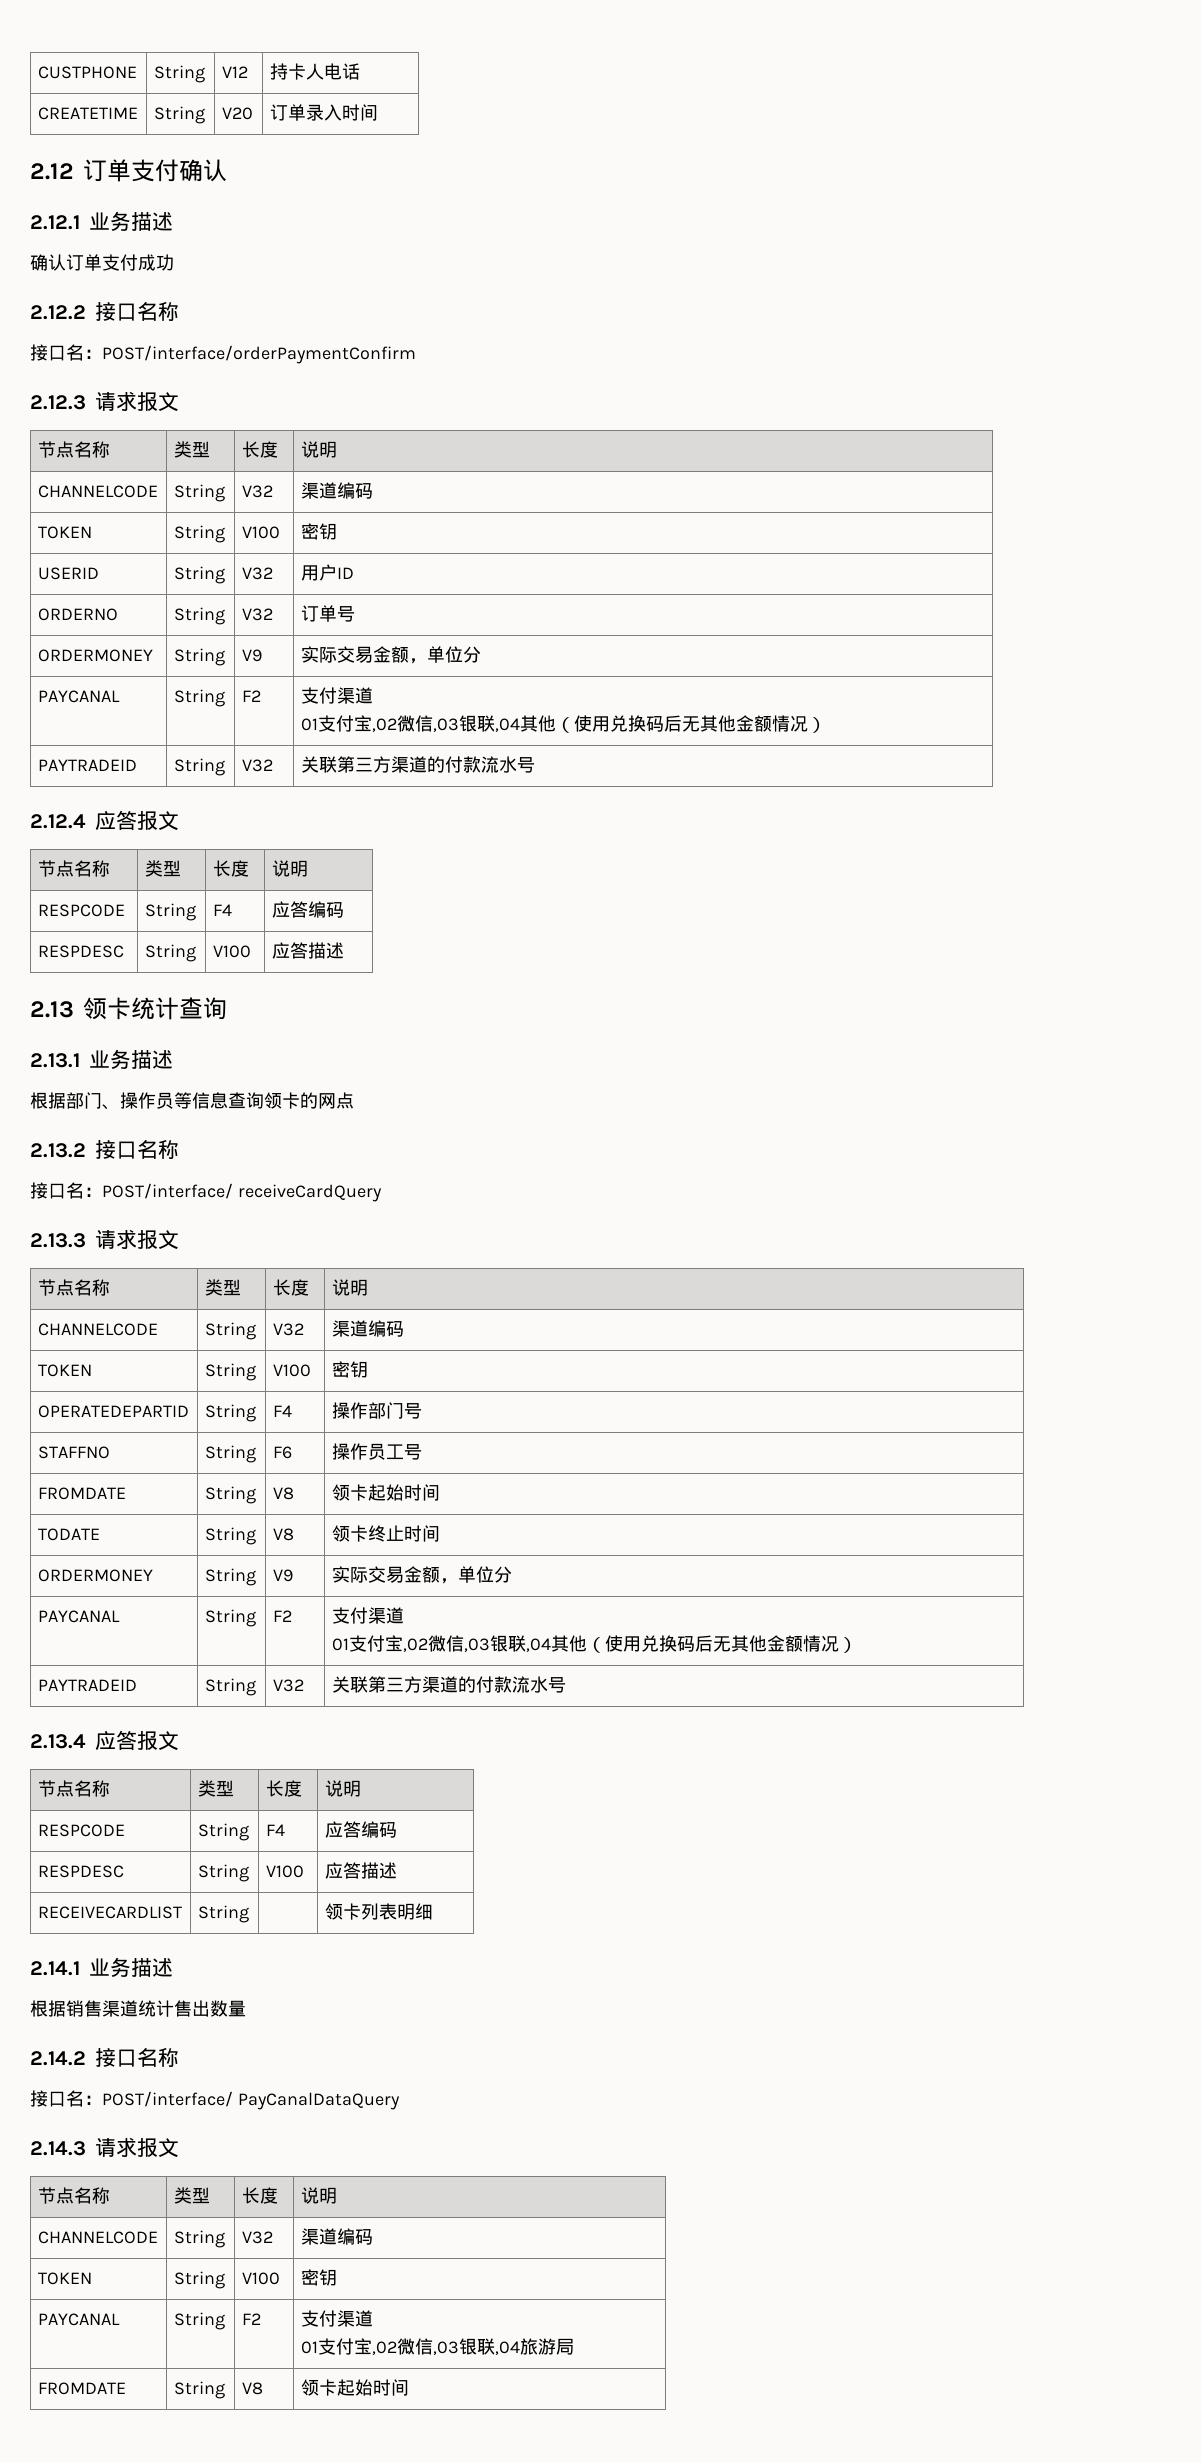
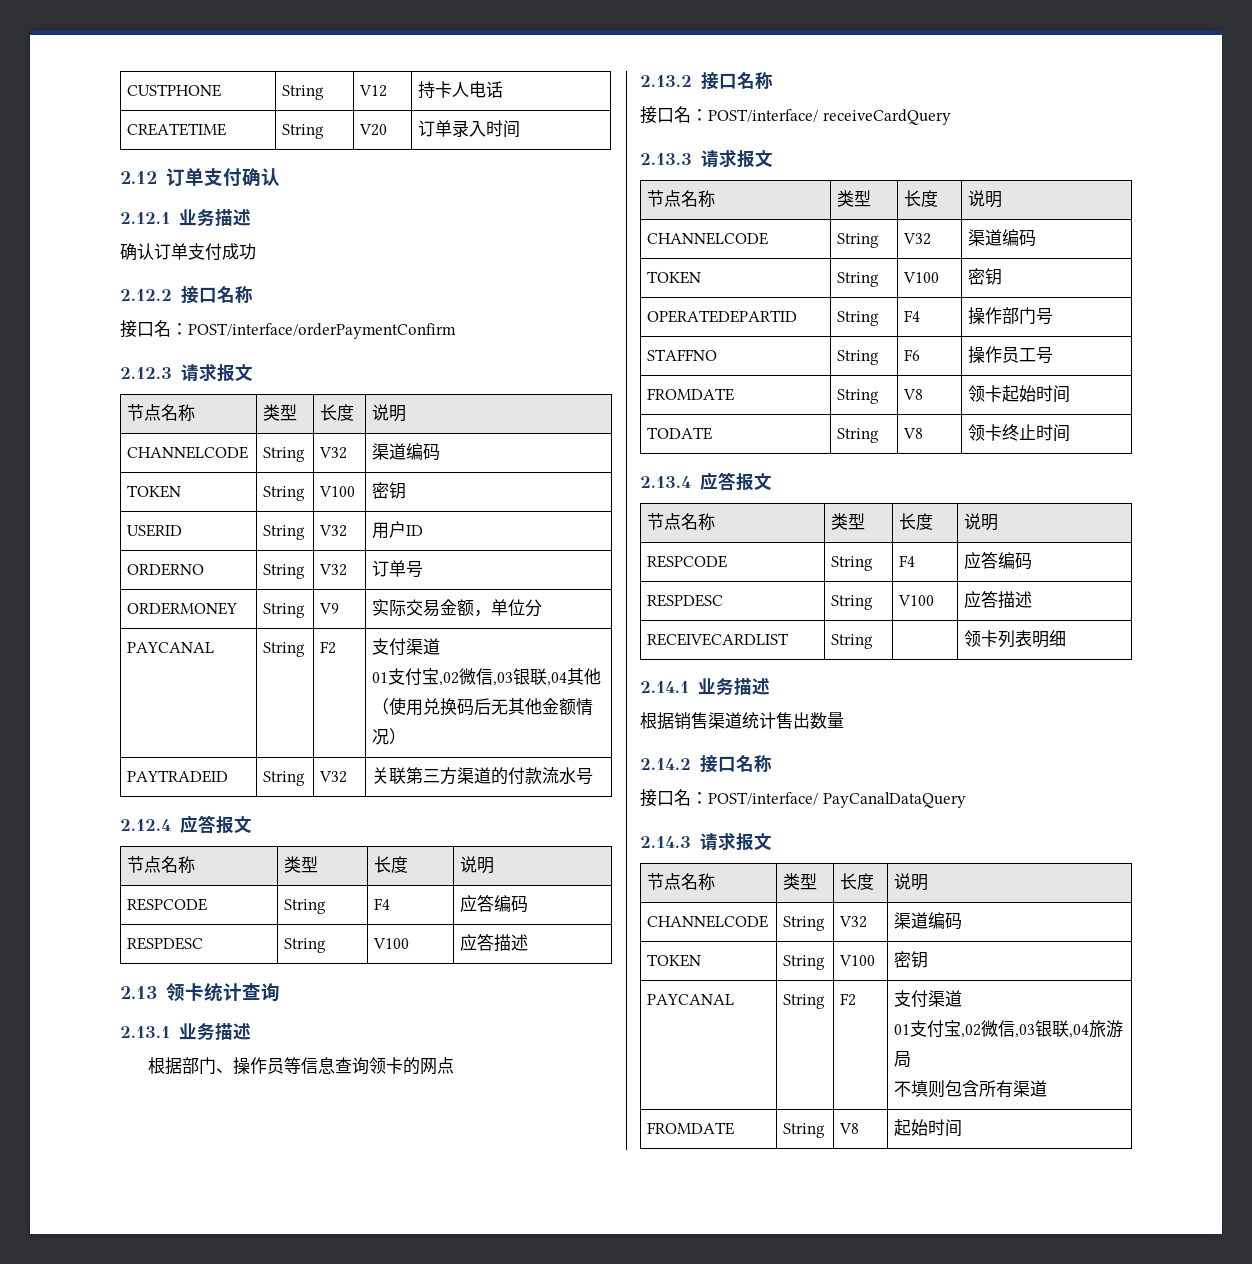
[37,1569,153,1582] [204,1568,256,1586] [272,1569,293,1582] [331,1566,512,1584] [37,1610,120,1623] [204,1609,256,1627] [272,1610,292,1622] [331,1607,404,1624] [331,1635,857,1653] [37,1679,137,1691] [204,1678,256,1696] [272,1679,304,1692] [331,1676,566,1693] // ORDERMONEY | String | V9 | 实际交易金额，单位分 // PAYCANAL | String | F2 | 支付渠道 // 01支付宝,02微信,03银联,04其他（使用兑换码后无其他金额情况） // PAYTRADEID | String | V32 | 关联第三方渠道的付款流水号 -> (1071, 433) none
[37,2382,126,2395] [173,2381,225,2399] [241,2382,263,2395] [300,2379,337,2396] // FROMDATE | String | V8 | 领卡 -> [894,1080,1048,1098] [647,1122,735,1135] [783,1123,826,1138] [839,1123,860,1134] // 不填则包含所有渠道 // FROMDATE | String | V8 |

